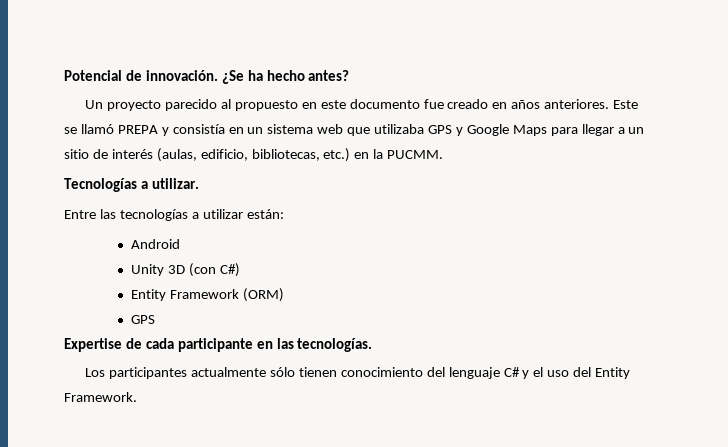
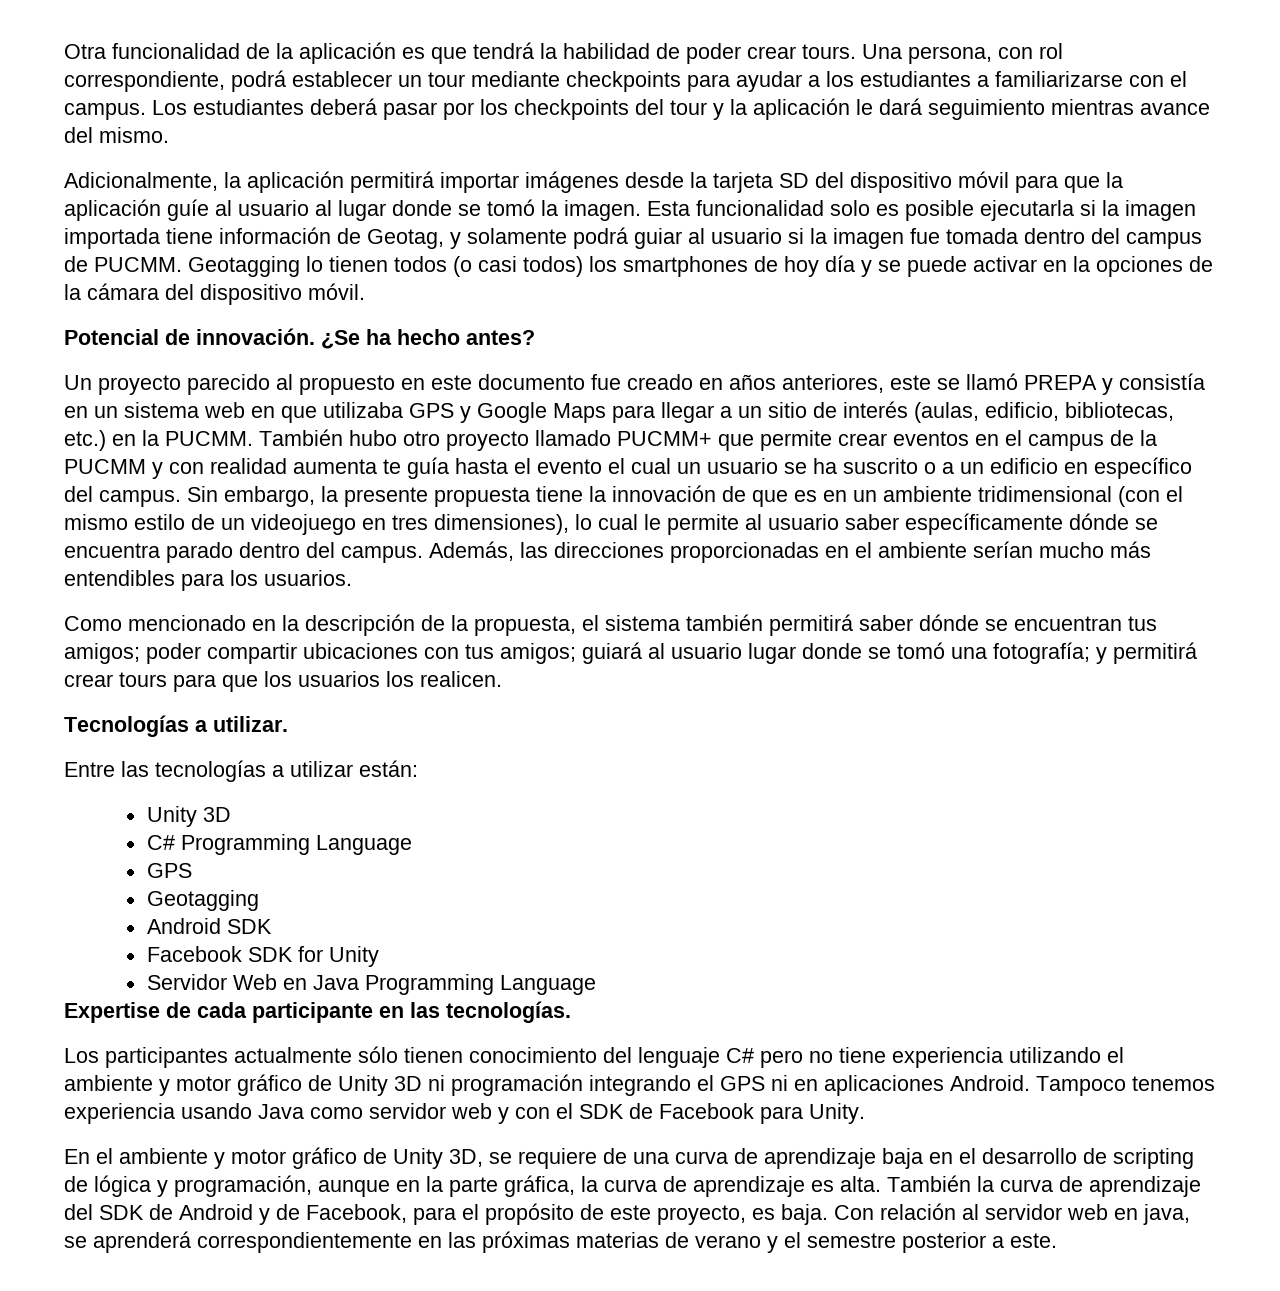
(64, 75) none -> [64,42,1063,64] [64,70,1187,92] [64,98,1210,120] [64,127,169,143] [64,171,1123,193] [64,199,1196,221] [64,227,1202,249] [64,255,1213,277] [64,283,365,305] Otra funcionalidad de la aplicación es que tendrá la habilidad de poder crear tours. Una persona, con rol correspondiente, podrá establecer un tour mediante checkpoints para ayudar a los estudiantes a familiarizarse con el campus. Los estudiantes deberá pasar por los checkpoints del tour y la aplicación le dará seguimiento mientras avance del mismo. // Adicionalmente, la aplicación permitirá importar imágenes desde la tarjeta SD del dispositivo móvil para que la aplicación guíe al usuario al lugar donde se tomó la imagen. Esta funcionalidad solo es posible ejecutarla si la imagen importada tiene información de Geotag, y solamente podrá guiar al usuario si la imagen fue tomada dentro del campus de PUCMM. Geotagging lo tienen todos (o casi todos) los smartphones de hoy día y se puede activar en la opciones de la cámara del dispositivo móvil. //
[544,99,639,109] anteriores. Este -> [782,374,931,393] anteriores, este
(344, 129) none -> [251,406,275,418] en
(444, 154) none -> [259,429,1157,451] [64,457,1192,479] [64,485,1183,507] [64,513,1158,535] [64,541,1151,563] [64,570,352,591] [64,614,1157,636] [64,642,1197,664] [64,671,502,692] También hubo otro proyecto llamado PUCMM+ que permite crear eventos en el campus de la PUCMM y con realidad aumenta te guía hasta el evento el cual un usuario se ha suscrito o a un edificio en específico del campus. Sin embargo, la presente propuesta tiene la innovación de que es en un ambiente tridimensional (con el mismo estilo de un videojuego en tres dimensiones), lo cual le permite al usuario saber específicamente dónde se encuentra parado dentro del campus. Además, las direcciones proporcionadas en el ambiente serían mucho más entendibles para los usuarios. // Como mencionado en la descripción de la propuesta, el sistema también permitirá saber dónde se encuentran tus amigos; poder compartir ubicaciones con tus amigos; guiará al usuario lugar donde se tomó una fotografía; y permitirá crear tours para que los usuarios los realicen.
[131,239,181,249] [131,263,240,277] [131,288,284,302] [131,315,156,324] // Android // Unity 3D (con C#) // Entity Framework (ORM) // GPS -> [146,806,231,827] [146,834,412,855] [146,863,192,878] [146,890,259,911] [146,918,272,934] [146,946,379,967] [146,974,596,995] // Unity 3D // C# Programming Language // GPS // Geotagging // Android SDK // Facebook SDK for Unity // Servidor Web en Java Programming Language
[522,367,631,379] [64,392,137,402] y el uso del Entity Framework. -> [760,1047,1124,1068] [64,1074,1215,1096] [64,1103,865,1124] [64,1147,1194,1169] [64,1175,1201,1197] [64,1203,1190,1225] [64,1231,1057,1253] pero no tiene experiencia utilizando el ambiente y motor gráfico de Unity 3D ni programación integrando el GPS ni en aplicaciones Android. Tampoco tenemos experiencia usando Java como servidor web y con el SDK de Facebook para Unity. // En el ambiente y motor gráfico de Unity 3D, se requiere de una curva de aprendizaje baja en el desarrollo de scripting de lógica y programación, aunque en la parte gráfica, la curva de aprendizaje es alta. También la curva de aprendizaje del SDK de Android y de Facebook, para el propósito de este proyecto, es baja. Con relación al servidor web en java, se aprenderá correspondientemente en las próximas materias de verano y el semestre posterior a este.

